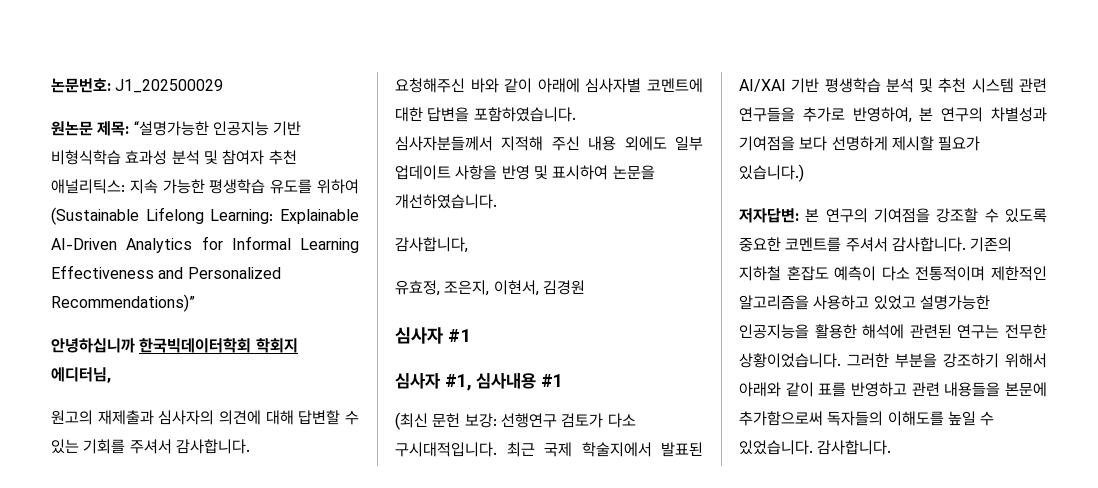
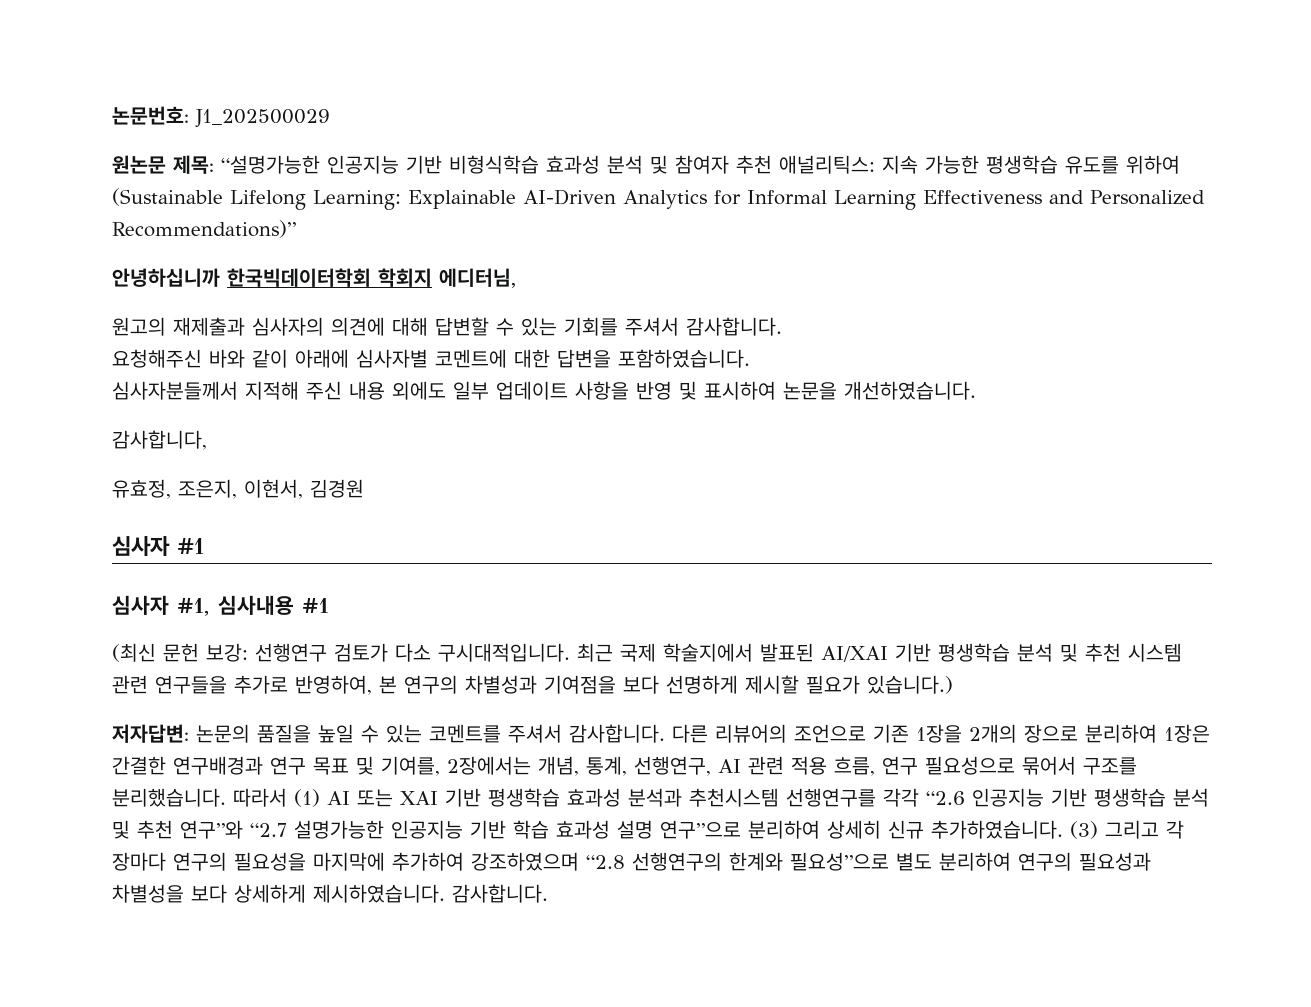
[805,208,1047,223] [739,237,1013,252] [739,266,1047,281] [739,295,990,310] [739,324,1047,339] [739,353,1047,368] [739,382,1047,397] [739,411,995,426] [739,440,813,455] 본 연구의 기여점을 강조할 수 있도록 중요한 코멘트를 주셔서 감사합니다. 기존의 지하철 혼잡도 예측이 다소 전통적이며 제한적인 알고리즘을 사용하고 있었고 설명가능한 인공지능을 활용한 해석에 관련된 연구는 전무한 상황이었습니다. 그러한 부분을 강조하기 위해서 아래와 같이 표를 반영하고 관련 내용들을 본문에 추가함으로써 독자들의 이해도를 높일 수 있었습니다. -> [196,724,1210,743] [112,756,1137,776] [112,788,1209,807] [112,820,1184,839] [112,852,1151,871] [112,884,445,903] 논문의 품질을 높일 수 있는 코멘트를 주셔서 감사합니다. 다른 리뷰어의 조언으로 기존 1장을 2개의 장으로 분리하여 1장은 간결한 연구배경과 연구 목표 및 기여를, 2장에서는 개념, 통계, 선행연구, AI 관련 적용 흐름, 연구 필요성으로 묶어서 구조를 분리했습니다. 따라서 (1) AI 또는 XAI 기반 평생학습 효과성 분석과 추천시스템 선행연구를 각각 “2.6 인공지능 기반 평생학습 분석 및 추천 연구”와 “2.7 설명가능한 인공지능 기반 학습 효과성 설명 연구”으로 분리하여 상세히 신규 추가하였습니다. (3) 그리고 각 장마다 연구의 필요성을 마지막에 추가하여 강조하였으며 “2.8 선행연구의 한계와 필요성”으로 별도 분리하여 연구의 필요성과 차별성을 보다 상세하게 제시하였습니다.

